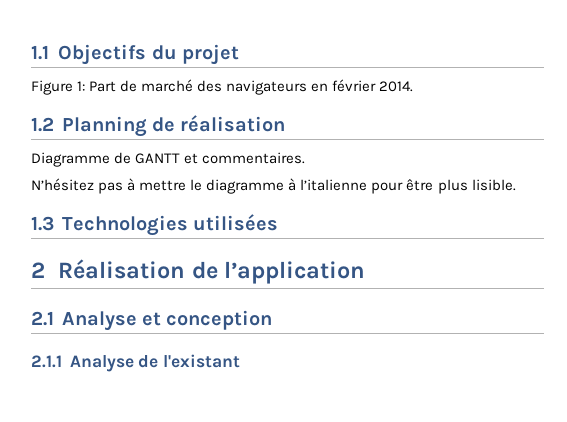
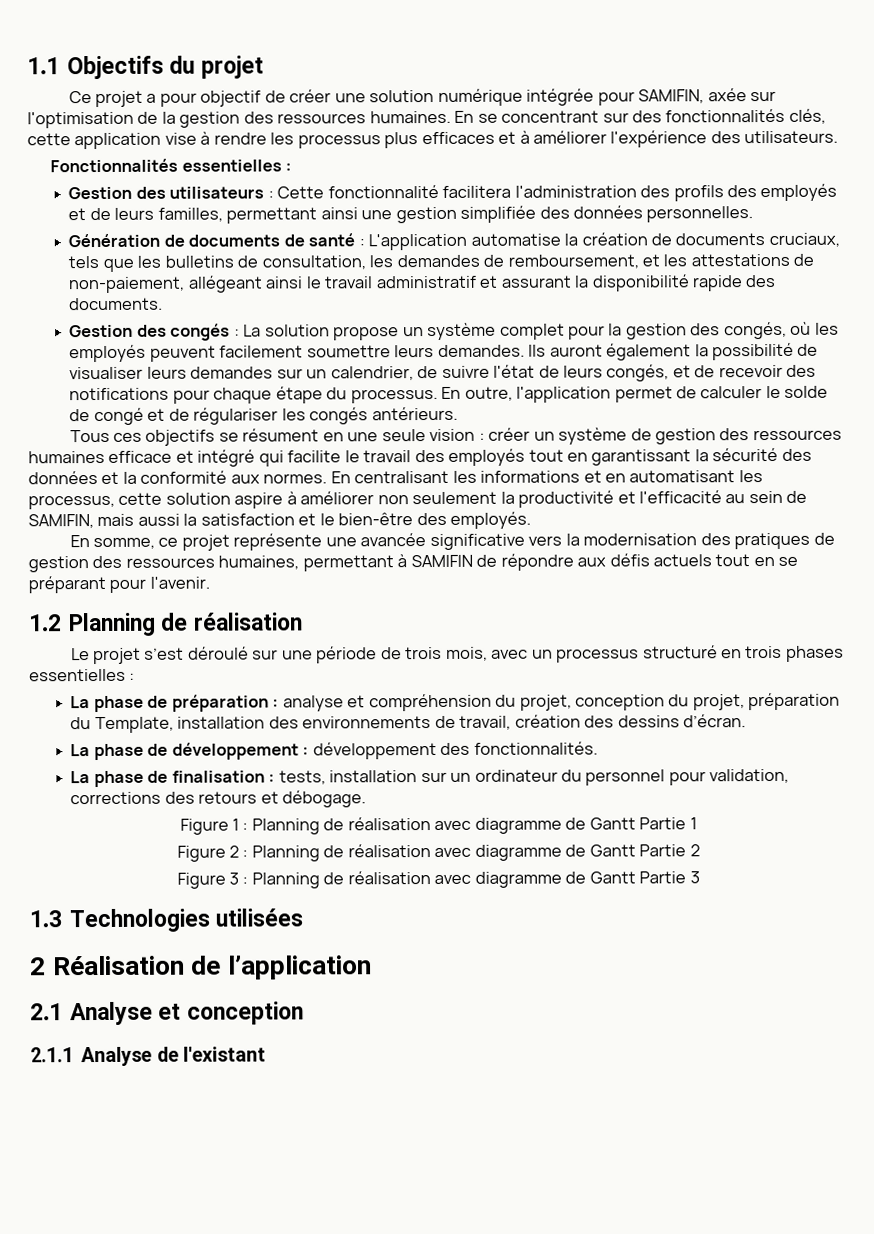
[31,79,414,95] [31,115,286,137] [31,152,306,167] [31,178,516,194] Figure 1: Part de marché des navigateurs en février 2014. // 1.2 Planning de réalisation // Diagramme de GANTT et commentaires. // N’hésitez pas à mettre le diagramme à l’italienne pour être plus lisible. -> [68,88,776,108] [27,108,826,129] [27,130,839,150] [50,158,293,173] [68,183,838,202] [68,205,754,224] [68,232,840,251] [68,253,815,272] [68,274,777,294] [69,297,164,311] [69,321,839,341] [69,342,819,363] [69,364,817,382] [69,385,829,404] [69,406,458,426] [69,427,842,446] [28,447,812,467] [28,470,763,485] [28,490,808,510] [28,511,532,529] [69,532,835,551] [28,553,799,573] [28,575,210,594] [28,612,303,637] [70,645,844,665] [29,668,136,682] [70,692,841,713] [70,714,746,734] [70,741,598,761] [70,768,790,788] [70,790,367,808] [179,817,697,835] [176,844,700,862] [176,871,700,889] Ce projet a pour objectif de créer une solution numérique intégrée pour SAMIFIN, axée sur l'optimisation de la gestion des ressources humaines. En se concentrant sur des fonctionnalités clés, cette application vise à rendre les processus plus efficaces et à améliorer l'expérience des utilisateurs. // Fonctionnalités essentielles : // Gestion des utilisateurs : Cette fonctionnalité facilitera l'administration des profils des employés et de leurs familles, permettant ainsi une gestion simplifiée des données personnelles. // Génération de documents de santé : L'application automatise la création de documents cruciaux, tels que les bulletins de consultation, les demandes de remboursement, et les attestations de non-paiement, allégeant ainsi le travail administratif et assurant la disponibilité rapide des documents. // Gestion des congés : La solution propose un système complet pour la gestion des congés, où les employés peuvent facilement soumettre leurs demandes. Ils auront également la possibilité de visualiser leurs demandes sur un calendrier, de suivre l'état de leurs congés, et de recevoir des notifications pour chaque étape du processus. En outre, l'application permet de calculer le solde de congé et de régulariser les congés antérieurs. // Tous ces objectifs se résument en une seule vision : créer un système de gestion des ressources humaines efficace et intégré qui facilite le travail des employés tout en garantissant la sécurité des données et la conformité aux normes. En centralisant les informations et en automatisant les processus, cette solution aspire à améliorer non seulement la productivité et l'efficacité au sein de SAMIFIN, mais aussi la satisfaction et le bien-être des employés. // En somme, ce projet représente une avancée significative vers la modernisation des pratiques de gestion des ressources humaines, permettant à SAMIFIN de répondre aux défis actuels tout en se préparant pour l'avenir. // 1.2 Planning de réalisation // Le projet s’est déroulé sur une période de trois mois, avec un processus structuré en trois phases essentielles : // La phase de préparation : analyse et compréhension du projet, conception du projet, préparation du Template, installation des environnements de travail, création des dessins d’écran. // La phase de développement : développement des fonctionnalités. // La phase de finalisation : tests, installation sur un ordinateur du personnel pour validation, corrections des retours et débogage. // Figure 1 : Planning de réalisation avec diagramme de Gantt Partie 1 // Figure 2 : Planning de réalisation avec diagramme de Gantt Partie 2 // Figure 3 : Planning de réalisation avec diagramme de Gantt Partie 3

